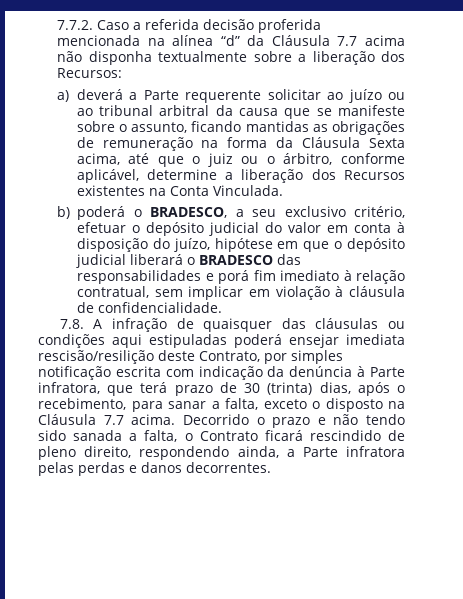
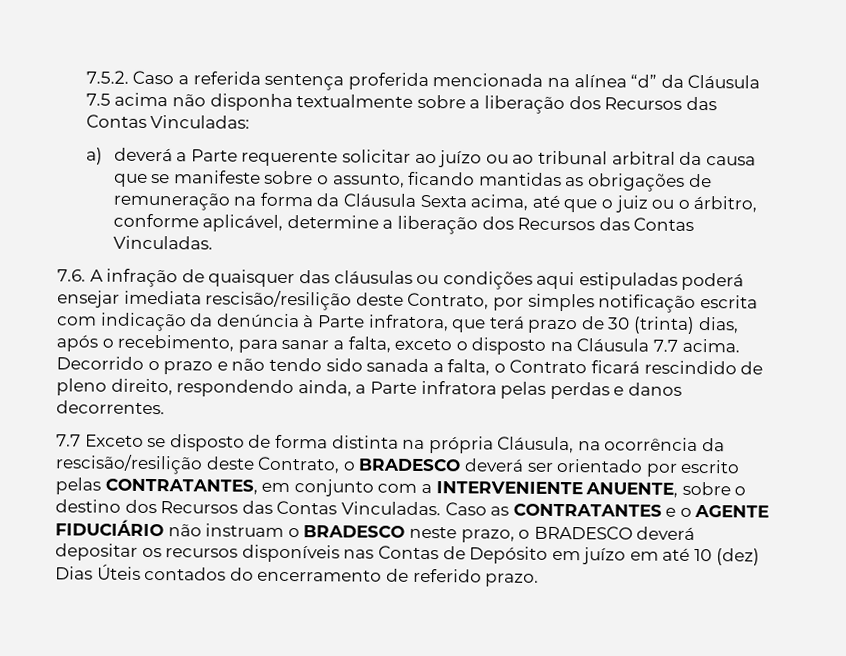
[57,20,94,30] 7.7.2. -> [85,70,129,84] 7.5.2.
[203,19,255,30] decisão -> [264,73,345,91] sentença
[337,36,358,46] 7.7 -> [85,93,111,106] 7.5
[57,68,123,78] Recursos: -> [604,96,717,111] [85,114,251,129] Recursos das Contas Vinculadas:
[76,185,283,196] [57,206,405,220] [77,222,405,236] [77,238,405,252] [76,254,302,268] [77,270,405,284] [77,286,405,300] [77,302,223,313] [59,319,84,329] existentes na Conta Vinculada. // b) poderá o BRADESCO, a seu exclusivo critério, efetuar o depósito judicial do valor em conta à disposição do juízo, hipótese em que o depósito judicial liberará o BRADESCO das responsabilidades e porá fim imediato à relação contratual, sem implicar em violação à cláusula de confidencialidade. // 7.8. -> [598,217,695,231] [112,235,213,250] [57,269,86,282] das Contas Vinculadas. // 7.6.
(271, 467) none -> [56,434,726,454] [55,454,741,477] [55,477,747,498] [55,499,770,518] [55,519,696,543] [55,543,760,566] [55,563,540,587] // 7.7 Exceto se disposto de forma distinta na própria Cláusula, na ocorrência da rescisão/resilição deste Contrato, o BRADESCO deverá ser orientado por escrito pelas CONTRATANTES, em conjunto com a INTERVENIENTE ANUENTE, sobre o destino dos Recursos das Contas Vinculadas. Caso as CONTRATANTES e o AGENTE FIDUCIÁRIO não instruam o BRADESCO neste prazo, o BRADESCO deverá depositar os recursos disponíveis nas Contas de Depósito em juízo em até 10 (dez) Dias Úteis contados do encerramento de referido prazo.

